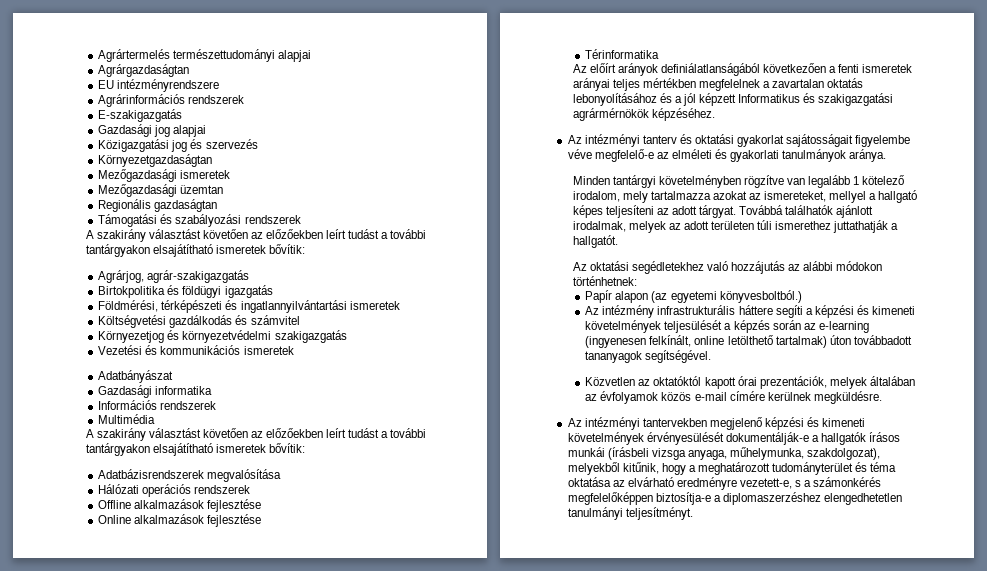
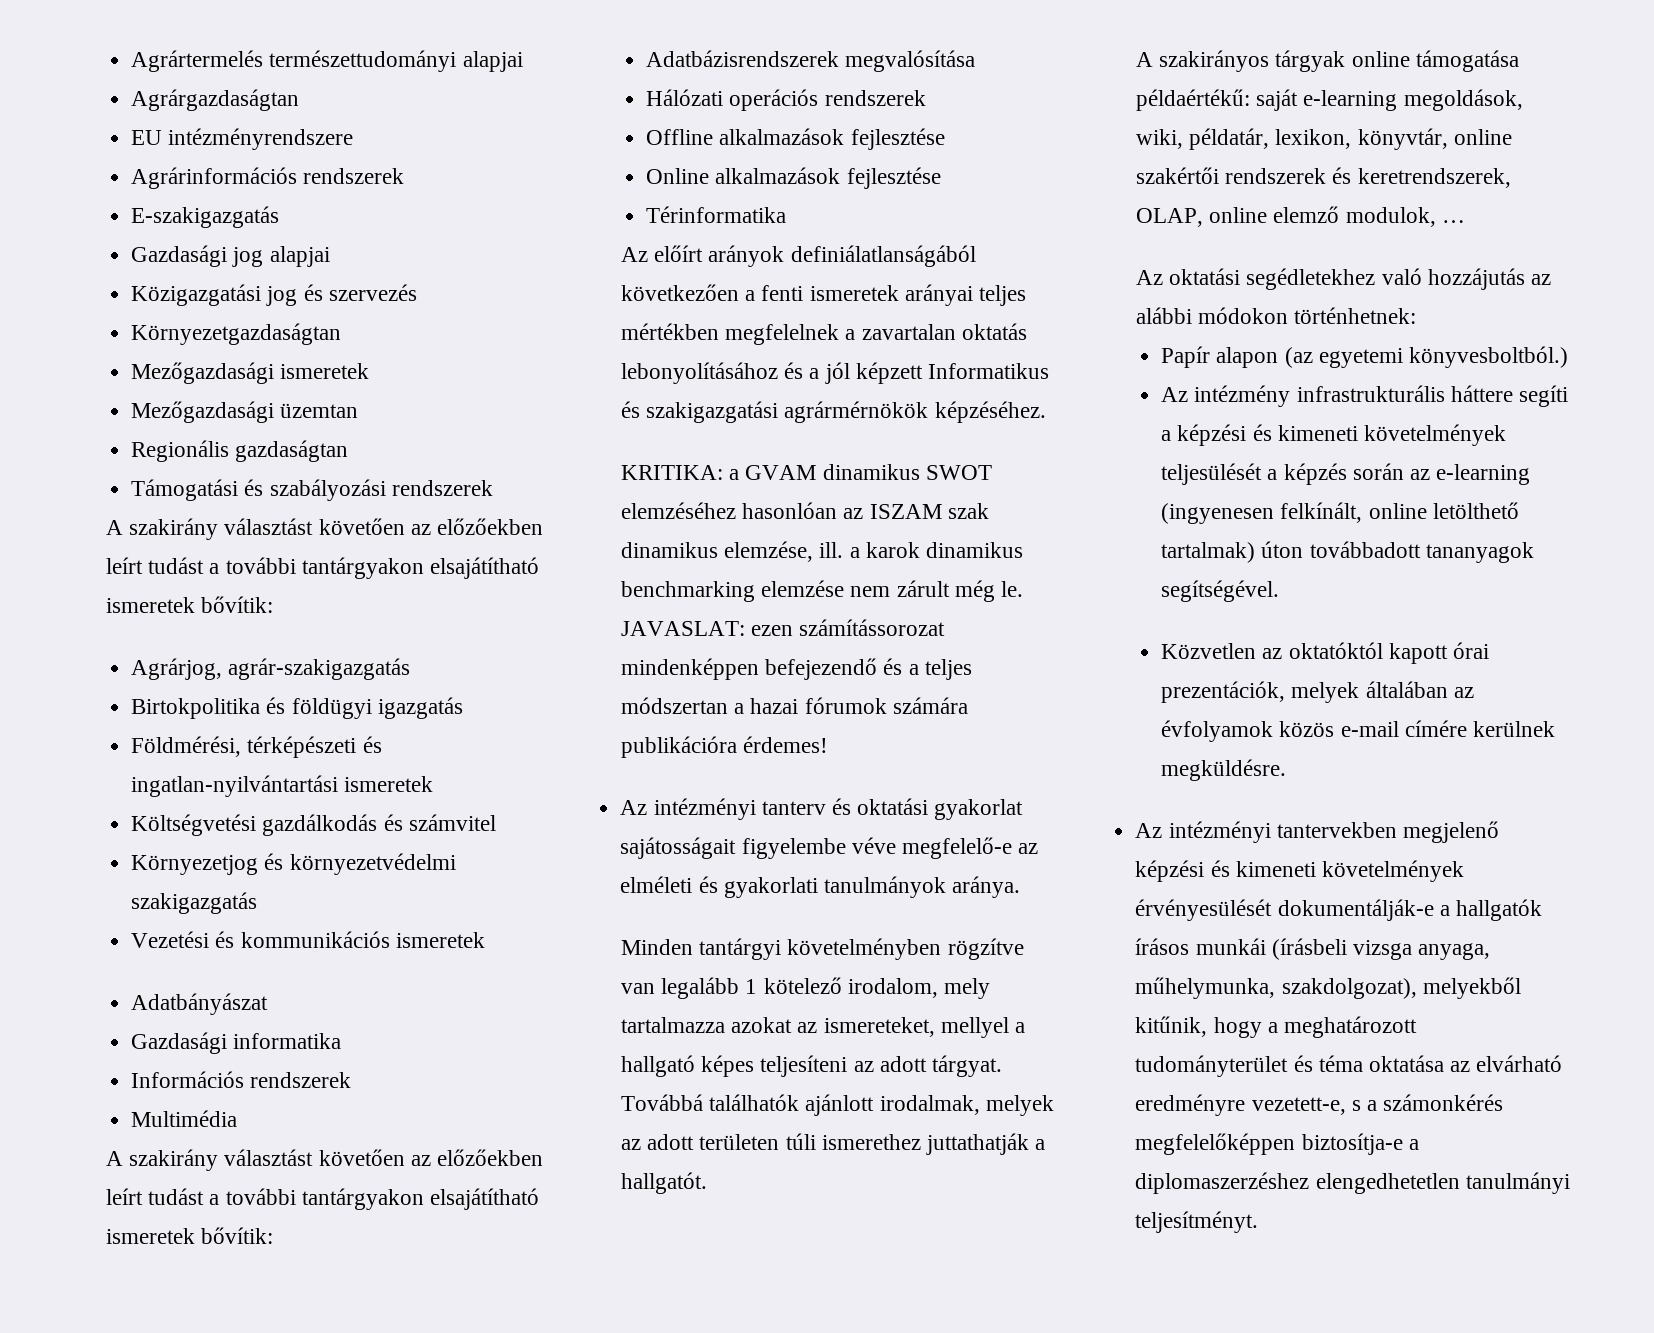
[240,300,347,313] ingatlannyilvántartási -> [131,775,339,797] ingatlan-nyilvántartási
(715, 114) none -> [620,464,992,480] [620,502,989,519] [620,541,1023,562] [620,580,1023,602] [620,619,946,636] [620,658,972,680] [620,697,968,714] [620,736,829,758] // KRITIKA: a GVAM dinamikus SWOT elemzéséhez hasonlóan az ISZAM szak dinamikus elemzése, ill. a karok dinamikus benchmarking elemzése nem zárult még le. JAVASLAT: ezen számítássorozat mindenképpen befejezendő és a teljes módszertan a hazai fórumok számára publikációra érdemes!
(618, 241) none -> [1135,50,1519,72] [1135,89,1523,111] [1135,128,1512,150] [1135,167,1511,188] [1135,206,1465,227] // A szakirányos tárgyak online támogatása példaértékű: saját e-learning megoldások, wiki, példatár, lexikon, könyvtár, online szakértői rendszerek és keretrendszerek, OLAP, online elemző modulok, …

